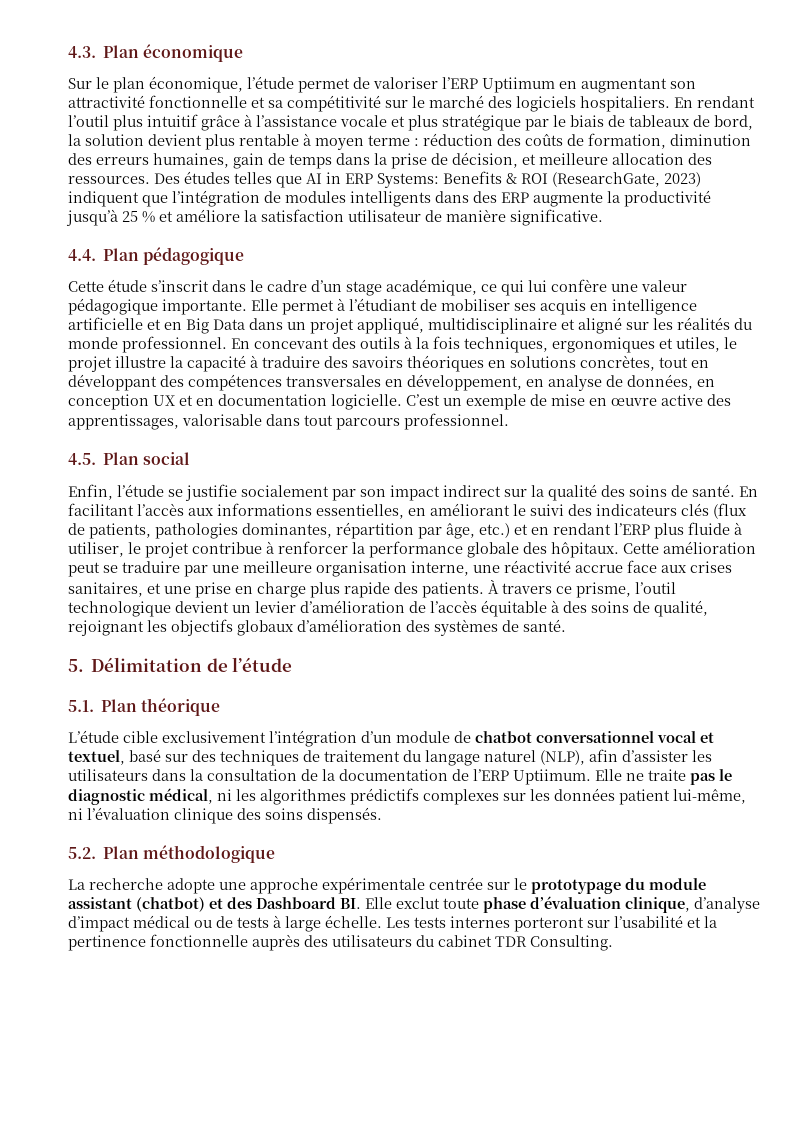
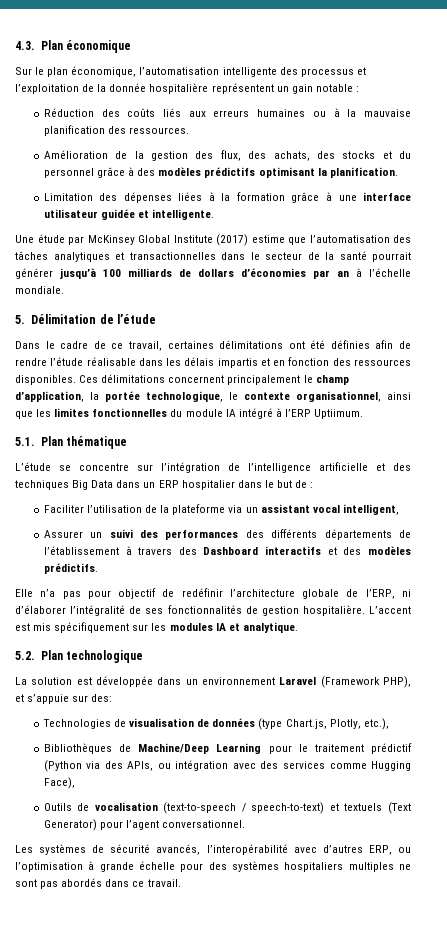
[247,76,696,93] [68,95,755,112] [68,114,753,131] [68,133,751,150] [68,152,712,169] [68,171,701,188] [68,190,711,207] [66,209,603,226] [68,247,245,265] [68,279,687,296] [68,298,697,315] [68,317,752,334] [68,336,737,353] [68,355,709,372] [68,374,715,391] [68,394,731,410] [68,413,509,430] [68,452,191,465] [68,484,758,501] [68,503,747,519] [68,522,742,539] [68,541,756,558] [68,560,732,577] [68,579,676,598] [68,600,708,617] [68,619,566,636] [68,657,293,672] [68,698,221,716] [68,730,714,747] [68,749,712,766] [68,769,732,785] [68,788,746,805] [68,807,382,824] [68,845,276,863] [68,877,706,894] [68,896,760,913] [68,915,717,932] [68,934,613,951] l’étude permet de valoriser l’ERP Uptiimum en augmentant son attractivité fonctionnelle et sa compétitivité sur le marché des logiciels hospitaliers. En rendant l’outil plus intuitif grâce à l’assistance vocale et plus stratégique par le biais de tableaux de bord, la solution devient plus rentable à moyen terme : réduction des coûts de formation, diminution des erreurs humaines, gain de temps dans la prise de décision, et meilleure allocation des ressources. Des études telles que AI in ERP Systems: Benefits & ROI (ResearchGate, 2023) indiquent que l’intégration de modules intelligents dans des ERP augmente la productivité jusqu’à 25 % et améliore la satisfaction utilisateur de manière significative. // 4.4. Plan pédagogique // Cette étude s’inscrit dans le cadre d’un stage académique, ce qui lui confère une valeur pédagogique importante. Elle permet à l’étudiant de mobiliser ses acquis en intelligence artificielle et en Big Data dans un projet appliqué, multidisciplinaire et aligné sur les réalités du monde professionnel. En concevant des outils à la fois techniques, ergonomiques et utiles, le projet illustre la capacité à traduire des savoirs théoriques en solutions concrètes, tout en développant des compétences transversales en développement, en analyse de données, en conception UX et en documentation logicielle. C’est un exemple de mise en œuvre active des apprentissages, valorisable dans tout parcours professionnel. // 4.5. Plan social // Enfin, l’étude se justifie socialement par son impact indirect sur la qualité des soins de santé. En facilitant l’accès aux informations essentielles, en améliorant le suivi des indicateurs clés (flux de patients, pathologies dominantes, répartition par âge, etc.) et en rendant l’ERP plus fluide à utiliser, le projet contribue à renforcer la performance globale des hôpitaux. Cette amélioration peut se traduire par une meilleure organisation interne, une réactivité accrue face aux crises sanitaires, et une prise en charge plus rapide des patients. À travers ce prisme, l’outil technologique devient un levier d’amélioration de l’accès équitable à des soins de qualité, rejoignant les objectifs globaux d’amélioration des systèmes de santé. // 5. Délimitation de l’étude // 5.1. Plan théorique // L’étude cible exclusivement l’intégration d’un module de chatbot conversationnel vocal et textuel, basé sur des techniques de traitement du langage naturel (NLP), afin d’assister les utilisateurs dans la consultation de la documentation de l’ERP Uptiimum. Elle ne traite pas le diagnostic médical, ni les algorithmes prédictifs complexes sur les données patient lui-même, ni l’évaluation clinique des soins dispensés. // 5.2. Plan méthodologique // La recherche adopte une approche expérimentale centrée sur le prototypage du module assistant (chatbot) et des Dashboard BI. Elle exclut toute phase d’évaluation clinique, d’analyse d’impact médical ou de tests à large échelle. Les tests internes porteront sur l’usabilité et la pertinence fonctionnelle auprès des utilisateurs du cabinet TDR Consulting. -> [139,67,366,77] [15,83,359,94] [43,108,411,117] [43,125,190,136] [43,150,411,161] [43,167,398,178] [43,192,411,203] [43,209,215,220] [15,234,411,246] [15,251,411,262] [15,268,411,279] [15,286,64,294] [15,314,157,324] [15,340,411,351] [15,357,411,368] [15,374,349,385] [15,391,411,402] [15,408,364,419] [15,436,127,449] [15,462,411,473] [15,480,314,490] [43,504,399,515] [43,529,411,540] [43,546,411,555] [43,563,98,574] [15,588,411,599] [15,605,411,616] [15,622,298,633] [15,650,143,663] [15,676,411,688] [15,694,113,704] [42,718,389,730] [43,743,413,754] [43,760,411,772] [43,777,75,789] [43,802,411,814] [43,819,246,831] [15,844,411,855] [15,861,411,872] [15,878,181,889] l’automatisation intelligente des processus et l’exploitation de la donnée hospitalière représentent un gain notable : // Réduction des coûts liés aux erreurs humaines ou à la mauvaise planification des ressources. // Amélioration de la gestion des flux, des achats, des stocks et du personnel grâce à des modèles prédictifs optimisant la planification. // Limitation des dépenses liées à la formation grâce à une interface utilisateur guidée et intelligente. // Une étude par McKinsey Global Institute (2017) estime que l’automatisation des tâches analytiques et transactionnelles dans le secteur de la santé pourrait générer jusqu’à 100 milliards de dollars d’économies par an à l’échelle mondiale. // 5. Délimitation de l’étude // Dans le cadre de ce travail, certaines délimitations ont été définies afin de rendre l’étude réalisable dans les délais impartis et en fonction des ressources disponibles. Ces délimitations concernent principalement le champ d’application, la portée technologique, le contexte organisationnel, ainsi que les limites fonctionnelles du module IA intégré à l’ERP Uptiimum. // 5.1. Plan thématique // L’étude se concentre sur l’intégration de l’intelligence artificielle et des techniques Big Data dans un ERP hospitalier dans le but de : // Faciliter l’utilisation de la plateforme via un assistant vocal intelligent, // Assurer un suivi des performances des différents départements de l’établissement à travers des Dashboard interactifs et des modèles prédictifs. // Elle n’a pas pour objectif de redéfinir l’architecture globale de l’ERP, ni d’élaborer l’intégralité de ses fonctionnalités de gestion hospitalière. L’accent est mis spécifiquement sur les modules IA et analytique. // 5.2. Plan technologique // La solution est développée dans un environnement Laravel (Framework PHP), et s’appuie sur des: // Technologies de visualisation de données (type Chart.js, Plotly, etc.), // Bibliothèques de Machine/Deep Learning pour le traitement prédictif (Python via des APIs, ou intégration avec des services comme Hugging Face), // Outils de vocalisation (text-to-speech / speech-to-text) et textuels (Text Generator) pour l’agent conversationnel. // Les systèmes de sécurité avancés, l’interopérabilité avec d’autres ERP, ou l’optimisation à grande échelle pour des systèmes hospitaliers multiples ne sont pas abordés dans ce travail.

